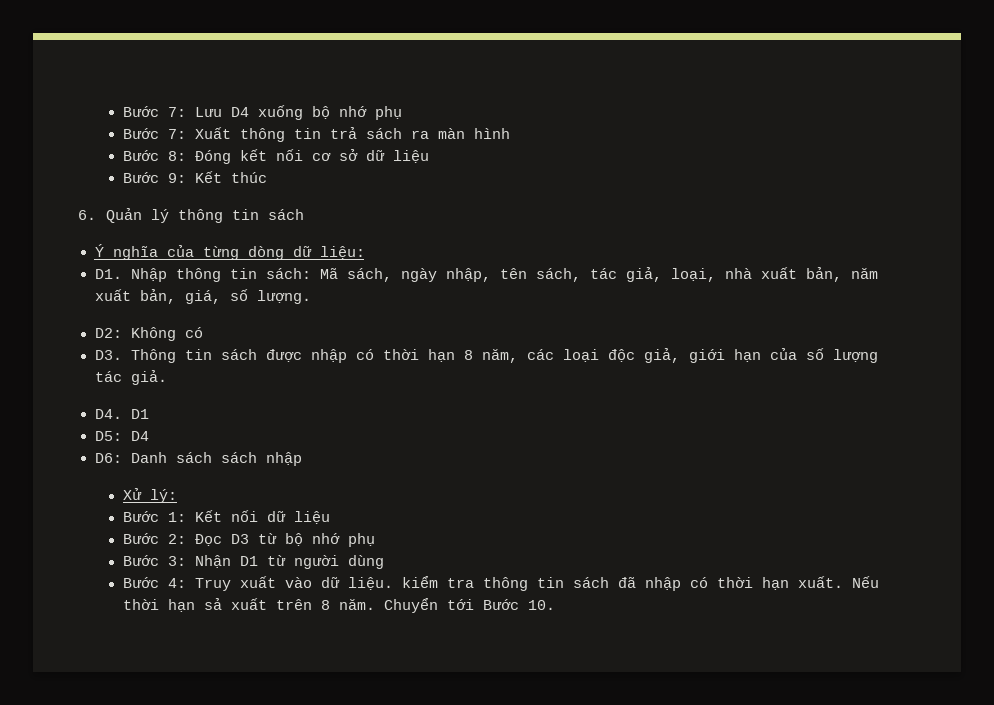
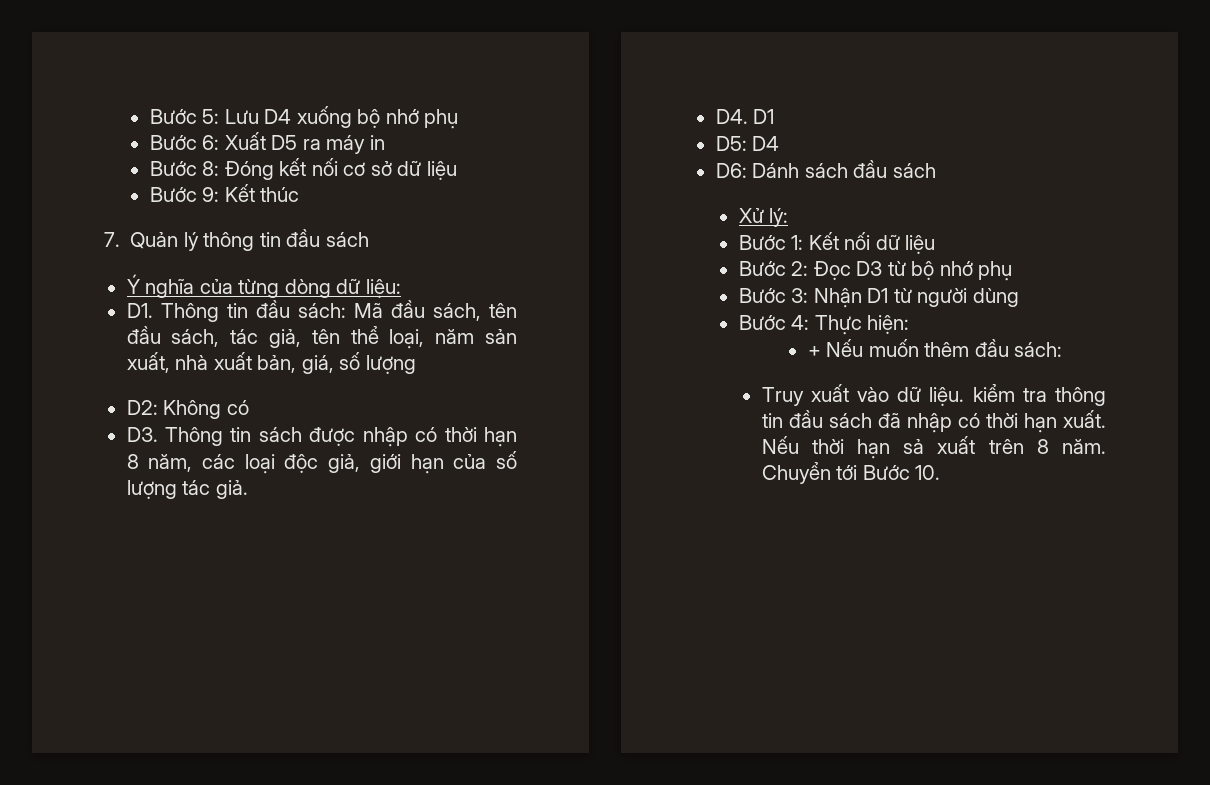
[122,106,186,117] Bước 7: -> [149,109,220,124] Bước 5:
[167,127,510,142] 7: Xuất thông tin trả sách ra màn hình -> [202,132,385,154] 6: Xuất D5 ra máy in
[78,210,96,220] 6. -> [104,232,120,247] 7.
(260, 214) none -> [286,229,321,247] đầu
[130,267,878,282] Nhập thông tin sách: Mã sách, ngày nhập, tên sách, tác giả, loại, nhà xuất bản, năm -> [160,300,517,322] [126,326,517,349] [126,352,209,373] Thông tin đầu sách: Mã đầu sách, tên đầu sách, tác giả, tên thể loại, năm sản xuất, nhà
[256,290,311,304] lượng. -> [365,355,416,374] lượng
[130,452,302,466] Danh sách sách nhập -> [752,160,936,178] Dánh sách đầu sách
(186, 583) none -> [814,315,910,335] [807,339,1063,357] Thực hiện: // + Nếu muốn thêm đầu sách: //
(564, 582) none -> [788,410,823,428] đầu

